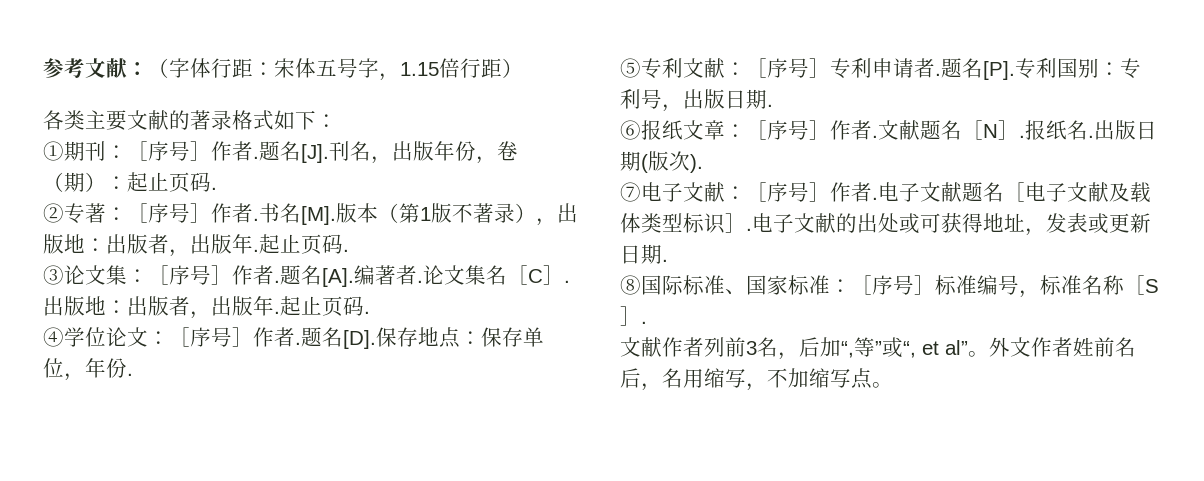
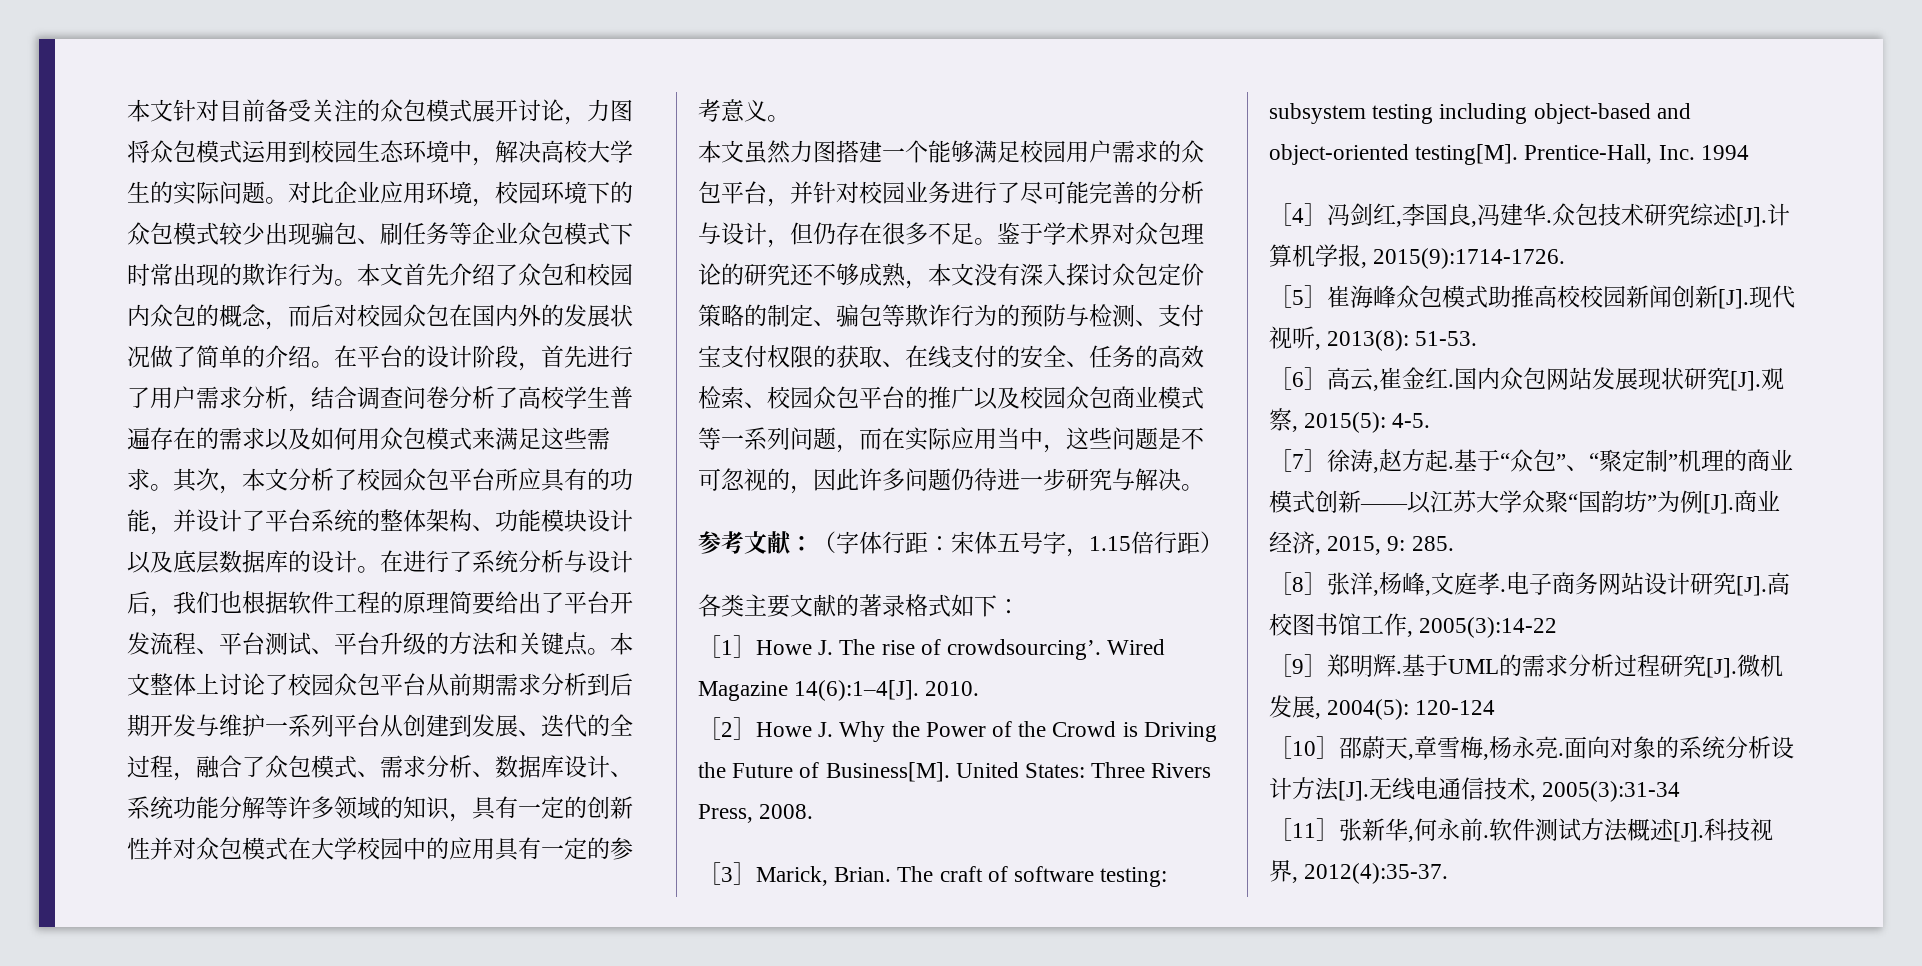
(43, 68) none -> [127,99,633,125] [127,140,633,166] [127,181,633,207] [127,222,633,245] [127,263,633,286] [127,304,633,330] [127,345,633,371] [127,386,633,412] [127,427,610,451] [127,468,633,494] [127,509,633,535] [127,550,633,574] [127,591,633,617] [127,632,633,656] [127,673,633,696] [127,714,633,737] [127,755,633,781] [127,796,633,822] [127,837,633,861] [698,99,790,122] [698,140,1204,164] [698,181,1204,207] [698,222,1204,248] [698,263,1204,289] [698,304,1204,328] [698,345,1204,369] [698,386,1204,410] [698,427,1204,453] [698,468,1204,494] 本文针对目前备受关注的众包模式展开讨论，力图将众包模式运用到校园生态环境中，解决高校大学生的实际问题。对比企业应用环境，校园环境下的众包模式较少出现骗包、刷任务等企业众包模式下时常出现的欺诈行为。本文首先介绍了众包和校园内众包的概念，而后对校园众包在国内外的发展状况做了简单的介绍。在平台的设计阶段，首先进行了用户需求分析，结合调查问卷分析了高校学生普遍存在的需求以及如何用众包模式来满足这些需求。其次，本文分析了校园众包平台所应具有的功能，并设计了平台系统的整体架构、功能模块设计以及底层数据库的设计。在进行了系统分析与设计后，我们也根据软件工程的原理简要给出了平台开发流程、平台测试、平台升级的方法和关键点。本文整体上讨论了校园众包平台从前期需求分析到后期开发与维护一系列平台从创建到发展、迭代的全过程，融合了众包模式、需求分析、数据库设计、系统功能分解等许多领域的知识，具有一定的创新性并对众包模式在大学校园中的应用具有一定的参考意义。 // 本文虽然力图搭建一个能够满足校园用户需求的众包平台，并针对校园业务进行了尽可能完善的分析与设计，但仍存在很多不足。鉴于学术界对众包理论的研究还不够成熟，本文没有深入探讨众包定价策略的制定、骗包等欺诈行为的预防与检测、支付宝支付权限的获取、在线支付的安全、任务的高效检索、校园众包平台的推广以及校园众包商业模式等一系列问题，而在实际应用当中，这些问题是不可忽视的，因此许多问题仍待进一步研究与解决。 //
[43,141,518,164] [43,172,217,192] [43,203,578,226] [43,234,349,257] [43,265,570,287] [43,296,370,319] [43,327,544,349] [43,358,133,381] [620,58,1141,80] [620,89,773,112] [620,120,1157,140] [620,151,703,173] [620,182,1151,203] [620,213,1151,236] [620,244,668,264] [620,275,1159,298] [620,306,647,326] [620,337,1136,360] [620,368,893,391] ①期刊：［序号］作者.题名[J].刊名，出版年份，卷（期）：起止页码. // ②专著：［序号］作者.书名[M].版本（第1版不著录），出版地：出版者，出版年.起止页码. // ③论文集：［序号］作者.题名[A].编著者.论文集名［C］.出版地：出版者，出版年.起止页码. // ④学位论文：［序号］作者.题名[D].保存地点：保存单位，年份. // ⑤专利文献：［序号］专利申请者.题名[P].专利国别：专利号，出版日期. // ⑥报纸文章：［序号］作者.文献题名［N］.报纸名.出版日期(版次). // ⑦电子文献：［序号］作者.电子文献题名［电子文献及载体类型标识］.电子文献的出处或可获得地址，发表或更新日期. // ⑧国际标准、国家标准：［序号］标准编号，标准名称［S］. // 文献作者列前3名，后加“,等”或“, et al”。外文作者姓前名后，名用缩写，不加缩写点。 -> [698,635,1166,660] [698,680,980,701] [698,717,1217,742] [698,762,1212,782] [698,804,814,823] [698,862,1168,887] [1269,103,1691,124] [1269,144,1749,165] [1269,203,1790,227] [1269,244,1566,269] [1269,285,1795,309] [1269,326,1478,351] [1269,367,1784,391] [1269,408,1431,433] [1269,449,1793,473] [1269,490,1780,514] [1269,531,1454,555] [1269,572,1790,596] [1269,613,1558,638] [1269,654,1783,678] [1269,695,1496,720] [1269,736,1794,760] [1269,777,1681,802] [1269,818,1773,842] [1269,859,1449,884] ［1］Howe J. The rise of crowdsourcing’. Wired Magazine 14(6):1–4[J]. 2010. // ［2］Howe J. Why the Power of the Crowd is Driving the Future of Business[M]. United States: Three Rivers Press, 2008. // ［3］Marick, Brian. The craft of software testing: subsystem testing including object-based and object-oriented testing[M]. Prentice-Hall, Inc. 1994 // ［4］冯剑红,李国良,冯建华.众包技术研究综述[J].计算机学报, 2015(9):1714-1726. // ［5］崔海峰众包模式助推高校校园新闻创新[J].现代视听, 2013(8): 51-53. // ［6］高云,崔金红.国内众包网站发展现状研究[J].观察, 2015(5): 4-5. // ［7］徐涛,赵方起.基于“众包”、“聚定制”机理的商业模式创新——以江苏大学众聚“国韵坊”为例[J].商业经济, 2015, 9: 285. // ［8］张洋,杨峰,文庭孝.电子商务网站设计研究[J].高校图书馆工作, 2005(3):14-22 // ［9］郑明辉.基于UML的需求分析过程研究[J].微机发展, 2004(5): 120-124 // ［10］邵蔚天,章雪梅,杨永亮.面向对象的系统分析设计方法[J].无线电通信技术, 2005(3):31-34 // ［11］张新华,何永前.软件测试方法概述[J].科技视界, 2012(4):35-37.

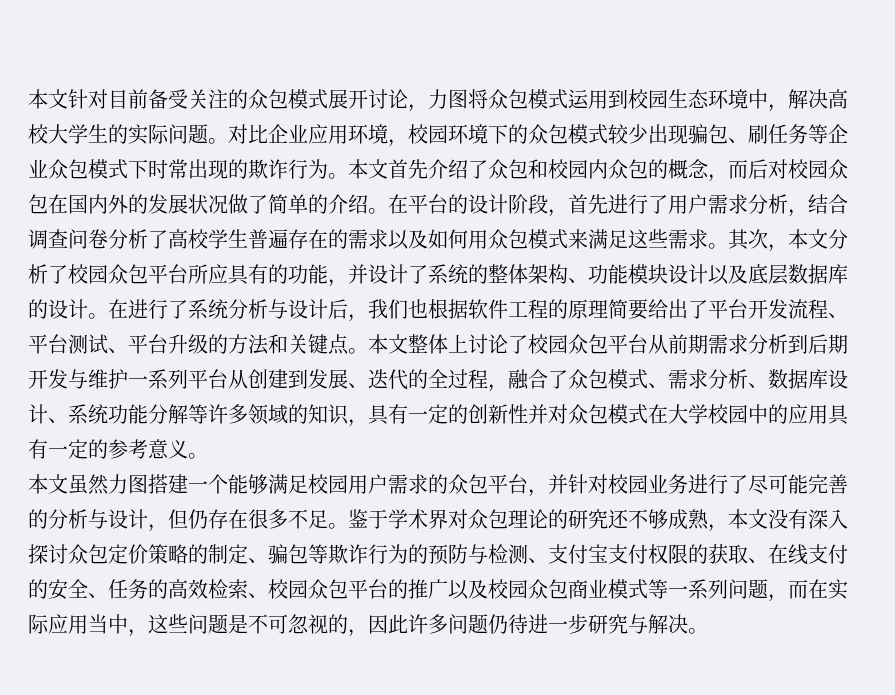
[265,509,311,532] 平台 -> (428, 274) none
[698,531,1223,557] [698,594,1020,618] [698,635,1166,660] [698,680,980,701] [698,717,1217,742] [698,762,1212,782] [698,804,814,823] [698,862,1168,887] [1269,103,1691,124] [1269,144,1749,165] [1269,203,1790,227] [1269,244,1566,269] [1269,285,1795,309] [1269,326,1478,351] [1269,367,1784,391] [1269,408,1431,433] [1269,449,1793,473] [1269,490,1780,514] [1269,531,1454,555] [1269,572,1790,596] [1269,613,1558,638] [1269,654,1783,678] [1269,695,1496,720] [1269,736,1794,760] [1269,777,1681,802] [1269,818,1773,842] [1269,859,1449,884] // 参考文献：（字体行距：宋体五号字，1.15倍行距） // 各类主要文献的著录格式如下： // ［1］Howe J. The rise of crowdsourcing’. Wired Magazine 14(6):1–4[J]. 2010. // ［2］Howe J. Why the Power of the Crowd is Driving the Future of Business[M]. United States: Three Rivers Press, 2008. // ［3］Marick, Brian. The craft of software testing: subsystem testing including object-based and object-oriented testing[M]. Prentice-Hall, Inc. 1994 // ［4］冯剑红,李国良,冯建华.众包技术研究综述[J].计算机学报, 2015(9):1714-1726. // ［5］崔海峰众包模式助推高校校园新闻创新[J].现代视听, 2013(8): 51-53. // ［6］高云,崔金红.国内众包网站发展现状研究[J].观察, 2015(5): 4-5. // ［7］徐涛,赵方起.基于“众包”、“聚定制”机理的商业模式创新——以江苏大学众聚“国韵坊”为例[J].商业经济, 2015, 9: 285. // ［8］张洋,杨峰,文庭孝.电子商务网站设计研究[J].高校图书馆工作, 2005(3):14-22 // ［9］郑明辉.基于UML的需求分析过程研究[J].微机发展, 2004(5): 120-124 // ［10］邵蔚天,章雪梅,杨永亮.面向对象的系统分析设计方法[J].无线电通信技术, 2005(3):31-34 // ［11］张新华,何永前.软件测试方法概述[J].科技视界, 2012(4):35-37. -> (708, 631) none

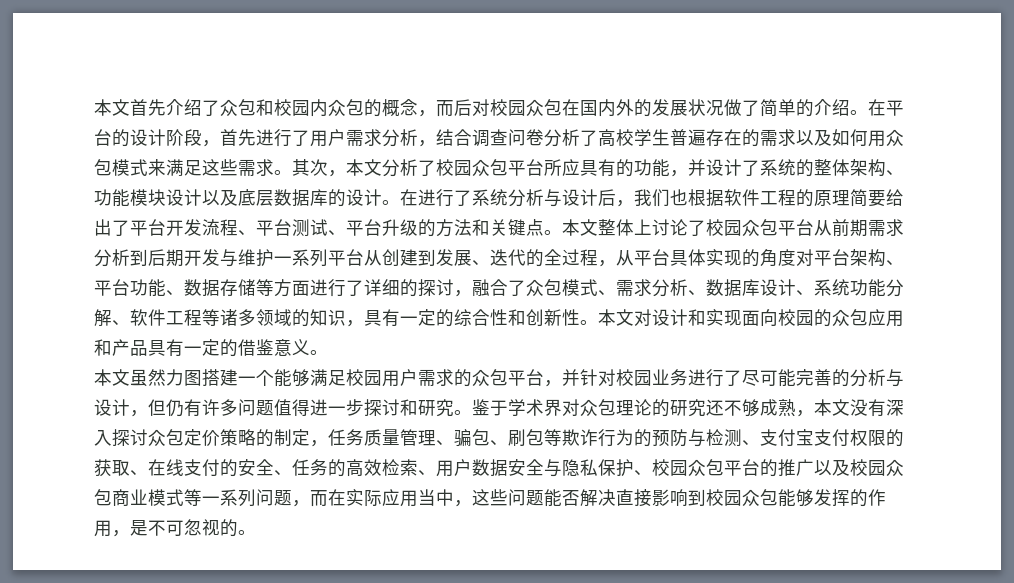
[28,89,848,112] [28,124,848,147] [28,159,388,179] 本文针对目前备受关注的众包模式展开讨论，力图将众包模式运用到校园生态环境中，解决高校大学生的实际问题。对比企业应用环境，校园环境下的众包模式较少出现骗包、刷任务等企业众包模式下时常出现的欺诈行为。本文 -> [94,99,130,116] 本文
(508, 388) none -> [616,249,904,267] [94,279,472,297] 从平台具体实现的角度对平台架构、平台功能、数据存储等方面进行了详细的探讨，
[188,404,228,424] 等许 -> [112,309,238,326] 、软件工程等诸
[468,404,849,425] [28,439,148,459] 创新性并对众包模式在大学校园中的应用具有一定的参考 -> [454,309,904,327] [94,339,274,357] 综合性和创新性。本文对设计和实现面向校园的众包应用和产品具有一定的借鉴
[208,509,328,529] 存在很多不足 -> [184,399,454,417] 有许多问题值得进一步探讨和研究
[248,544,288,564] 、骗 -> [310,429,526,447] ，任务质量管理、骗包、刷
(268, 595) none -> [436,459,652,477] 用户数据安全与隐私保护、
[228,614,688,637] 是不可忽视的，因此许多问题仍待进一步研究与解决 -> [544,489,886,507] [94,519,238,537] 能否解决直接影响到校园众包能够发挥的作用，是不可忽视的

